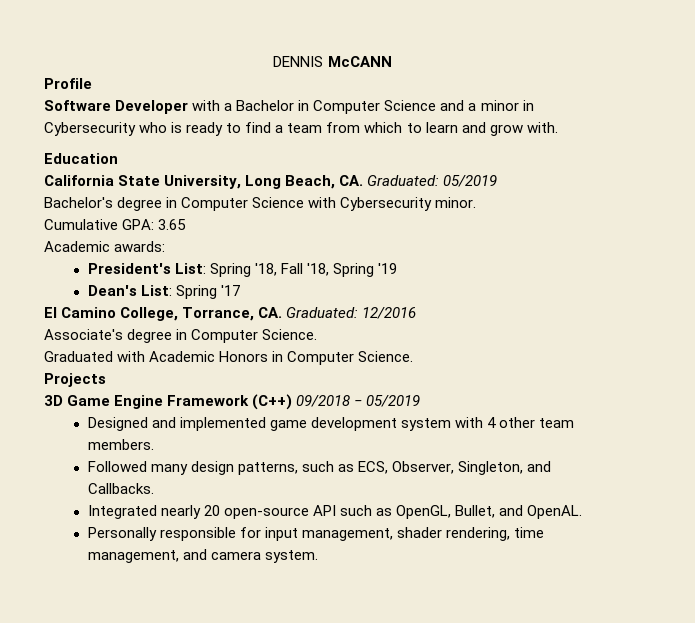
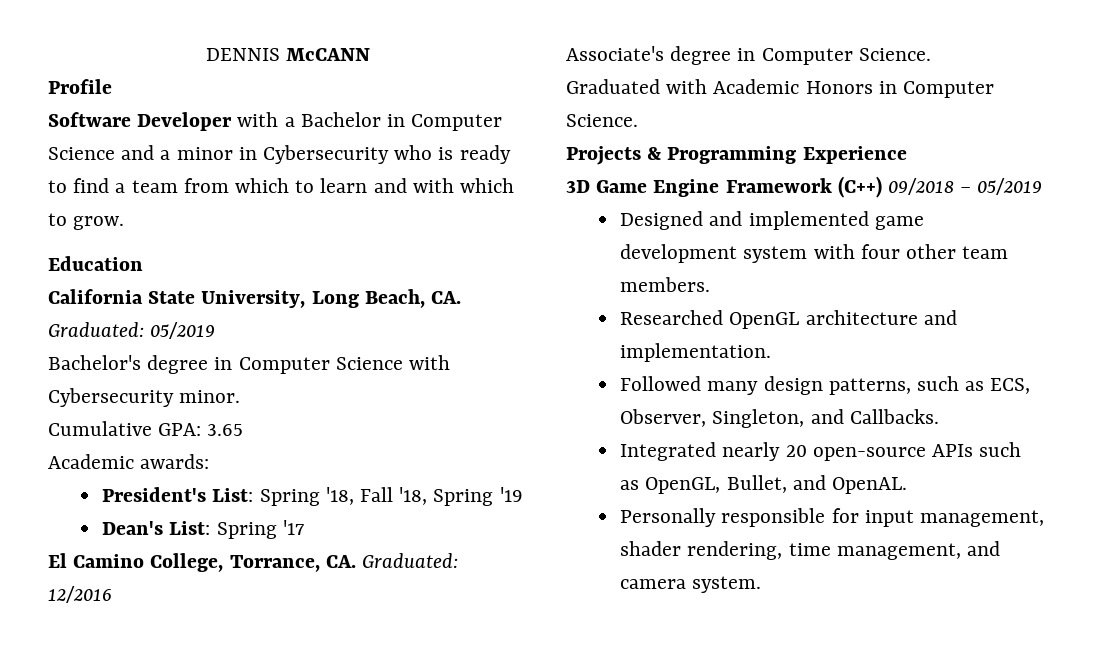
[489,122,558,136] grow with. -> [412,178,515,193] [48,213,125,230] with which to grow.
(106, 380) none -> [647,146,907,164] & Programming Experience
[487,417,497,428] 4 -> [860,244,900,259] four
(154, 444) none -> [620,310,957,329] [620,343,772,362] // Researched OpenGL architecture and implementation.
[313,505,337,516] API -> [932,444,974,457] APIs

